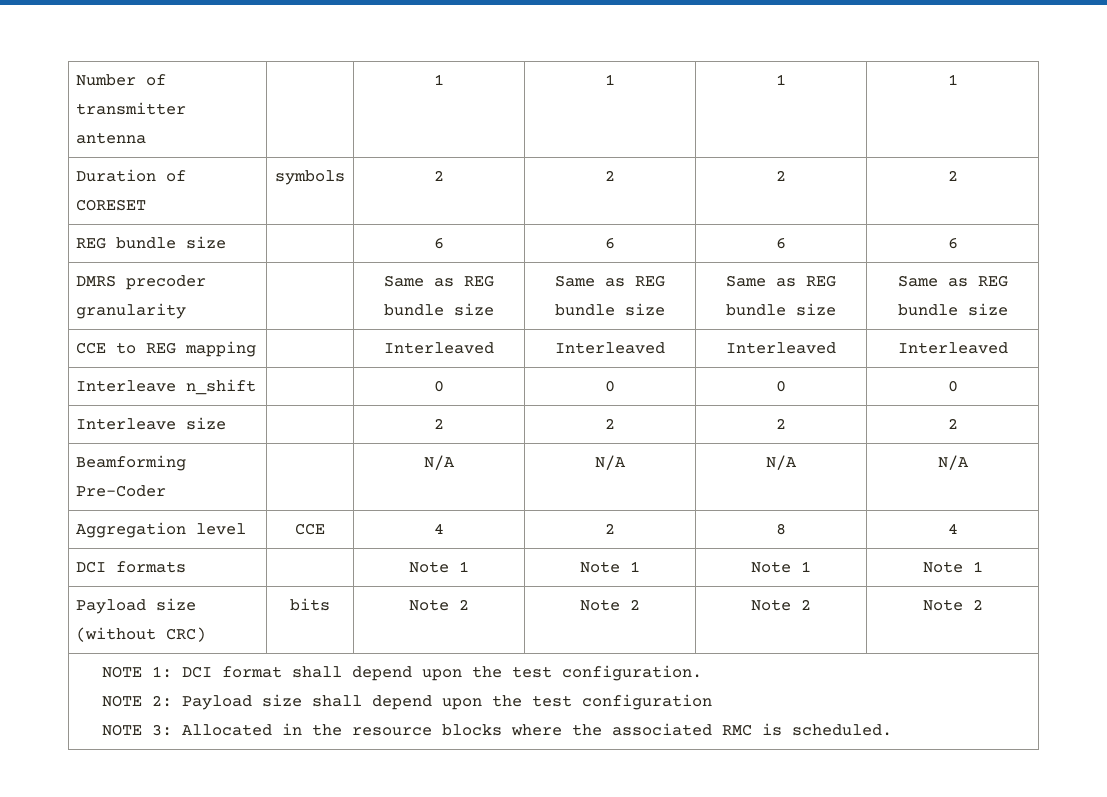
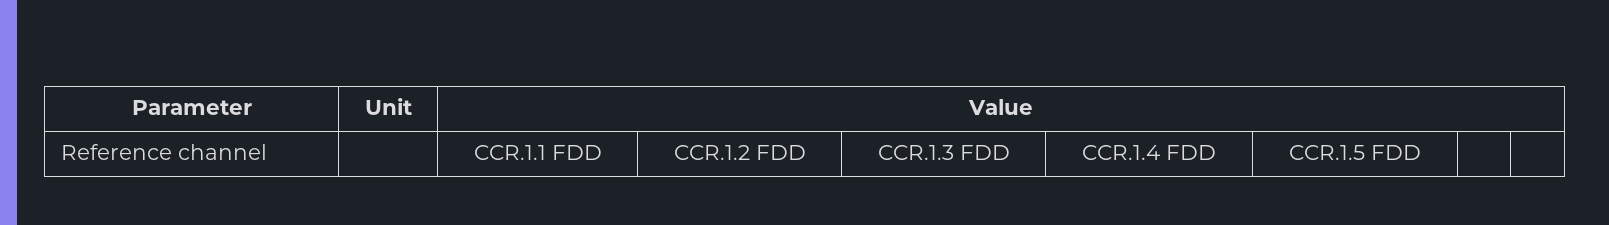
[75,74,166,86] [75,102,186,115] [75,132,146,144] [434,74,444,85] [605,74,615,85] [776,74,786,85] [947,74,958,85] [75,169,186,182] [75,199,146,211] [275,170,345,185] [434,170,444,181] [605,170,615,181] [776,170,786,181] [947,170,958,181] [75,236,226,249] [434,237,444,249] [605,237,615,249] [776,237,786,249] [947,237,958,249] [75,275,206,290] [75,303,186,319] [384,275,494,287] [384,303,494,316] [555,275,665,287] [555,303,665,316] [726,275,836,287] [726,303,836,316] [897,275,1008,287] [897,303,1008,316] [75,341,256,357] [384,342,494,354] [555,342,665,354] [726,342,836,354] [897,342,1008,354] [75,379,256,395] [434,380,444,392] [605,380,615,392] [776,380,786,392] [947,380,958,392] [75,417,226,430] [434,418,444,429] [605,418,615,429] [776,418,786,429] [947,418,958,429] [75,455,186,471] [75,485,166,497] [424,455,455,470] [595,455,626,470] [766,455,797,470] [937,455,969,470] [75,522,246,538] [295,523,325,535] [434,523,444,534] [605,523,615,534] [776,523,786,535] [947,523,958,534] [75,561,186,573] [409,561,469,573] [580,561,640,573] [751,561,811,573] [922,561,983,573] [75,598,196,614] [75,627,206,642] [290,598,330,611] [409,599,469,611] [580,599,640,611] [751,599,811,611] [922,599,983,611] [101,665,702,681] [101,694,712,710] [101,723,892,736] Number of transmitter antenna | | 1 | 1 | 1 | 1 // Duration of CORESET | symbols | 2 | 2 | 2 | 2 // REG bundle size | | 6 | 6 | 6 | 6 // DMRS precoder granularity | | Same as REG bundle size | Same as REG bundle size | Same as REG bundle size | Same as REG bundle size // CCE to REG mapping | | Interleaved | Interleaved | Interleaved | Interleaved // Interleave n_shift | | 0 | 0 | 0 | 0 // Interleave size | | 2 | 2 | 2 | 2 // Beamforming Pre-Coder | | N/A | N/A | N/A | N/A // Aggregation level | CCE | 4 | 2 | 8 | 4 // DCI formats | | Note 1 | Note 1 | Note 1 | Note 1 // Payload size (without CRC) | bits | Note 2 | Note 2 | Note 2 | Note 2 // NOTE 1: DCI format shall depend upon the test configuration. // NOTE 2: Payload size shall depend upon the test configuration // NOTE 3: Allocated in the resource blocks where the associated RMC is scheduled. -> [131,100,252,115] [364,98,412,115] [968,99,1033,115] [60,144,267,160] [473,145,602,160] [673,145,806,160] [877,145,1010,160] [1082,145,1216,160] [1289,145,1421,160] Parameter | Unit | Value // Reference channel | | CCR.1.1 FDD | CCR.1.2 FDD | CCR.1.3 FDD | CCR.1.4 FDD | CCR.1.5 FDD | |

